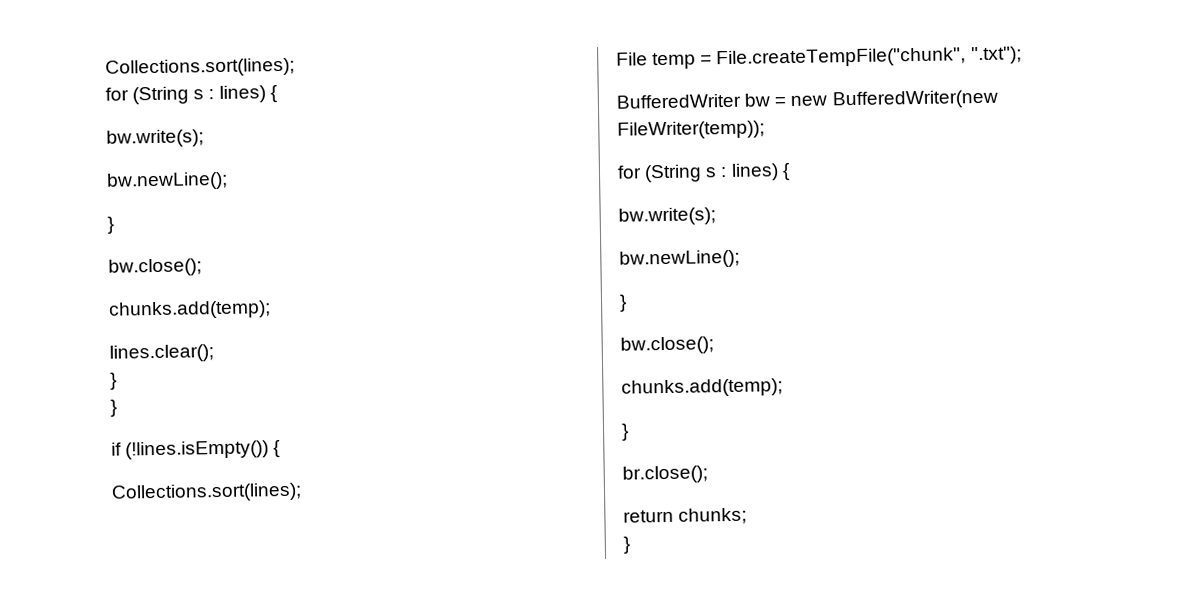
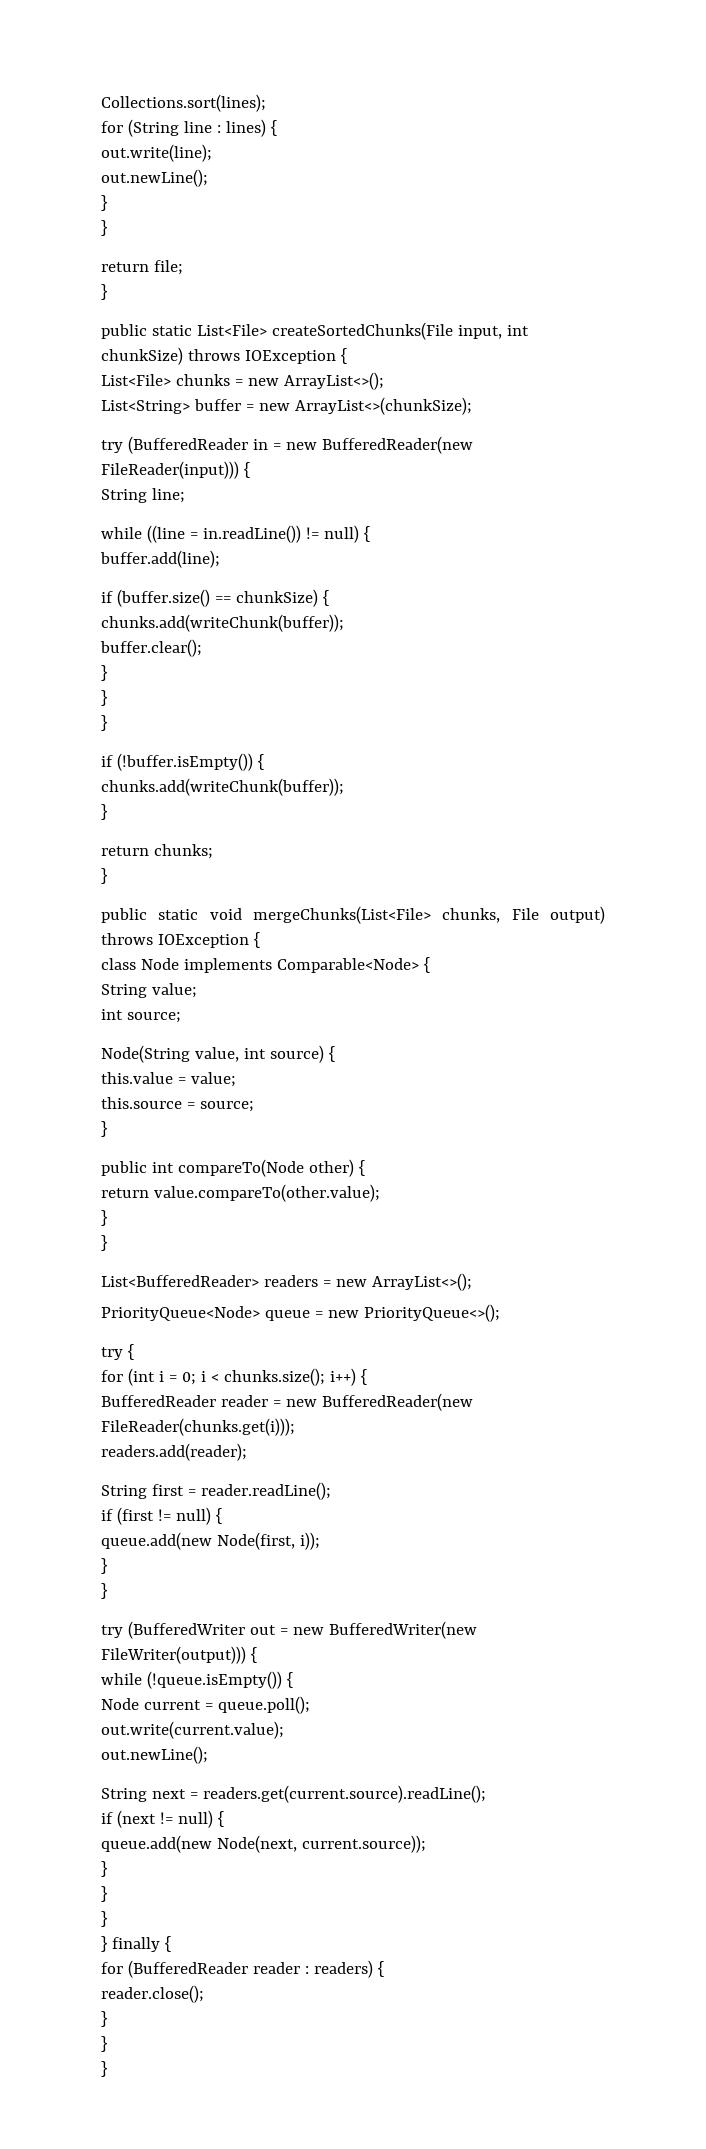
[193,85,278,103] [106,129,204,148] [106,171,228,191] [107,216,114,234] [108,258,202,277] [108,300,271,320] [109,344,214,363] s : lines) { // bw.write(s); // bw.newLine(); // } // bw.close(); // chunks.add(temp); // lines.clear(); -> [183,119,277,137] [101,144,212,162] [101,169,208,187] [101,195,107,211] [101,220,107,236] [101,260,183,275] [101,284,107,300] [101,322,529,340] [101,347,347,365] [101,372,384,390] [101,397,472,415] [101,436,473,454] [101,461,250,479] [101,488,185,503] [101,525,370,543] [100,550,220,568] [101,589,329,607] [101,614,344,632] [100,639,202,657] [101,665,107,681] line : lines) { // out.write(line); // out.newLine(); // } // } // return file; // } // public static List<File> createSortedChunks(File input, int chunkSize) throws IOException { // List<File> chunks = new ArrayList<>(); // List<String> buffer = new ArrayList<>(chunkSize); // try (BufferedReader in = new BufferedReader(new FileReader(input))) { // String line; // while ((line = in.readLine()) != null) { // buffer.add(line); // if (buffer.size() == chunkSize) { // chunks.add(writeChunk(buffer)); // buffer.clear(); // }
[125,440,282,460] [111,482,302,503] [616,46,1022,70] [616,89,999,110] [617,120,765,140] [617,163,791,183] [618,207,716,226] [619,249,740,269] [619,294,627,312] [620,336,714,355] [621,378,783,398] [621,423,629,441] [622,465,708,484] [623,507,748,525] (!lines.isEmpty()) { // Collections.sort(lines); // File temp = File.createTempFile("chunk", ".txt"); // BufferedWriter bw = new BufferedWriter(new FileWriter(temp)); // for (String s : lines) { // bw.write(s); // bw.newLine(); // } // bw.close(); // chunks.add(temp); // } // br.close(); // return chunks; -> [116,753,264,771] [101,778,344,796] [101,804,107,820] [101,844,213,859] [101,868,107,884] [101,906,605,924] [101,932,260,948] [101,957,430,973] [101,983,197,998] [101,1009,181,1023] [101,1045,335,1063] [101,1072,236,1087] [101,1097,254,1112] [101,1121,107,1137] [101,1159,365,1177] [101,1184,380,1202] [101,1210,107,1226] [101,1235,107,1251] [101,1273,472,1291] [101,1304,500,1322] [101,1344,134,1360] [101,1368,367,1386] [101,1393,473,1411] [101,1418,295,1436] [101,1443,247,1461] [101,1482,331,1500] [101,1507,222,1525] [101,1532,320,1550] [101,1558,107,1574] [101,1583,107,1599] [101,1621,477,1639] [101,1646,257,1664] [101,1671,293,1689] [101,1696,310,1714] [101,1721,284,1739] [101,1746,208,1764] [101,1785,486,1803] [101,1810,224,1828] [101,1835,426,1853] [101,1861,107,1877] [101,1886,107,1902] [101,1911,107,1927] [101,1936,171,1952] [101,1960,384,1978] [101,1985,204,2003] [101,2011,107,2027] [101,2036,107,2052] (!buffer.isEmpty()) { // chunks.add(writeChunk(buffer)); // } // return chunks; // } // public static void mergeChunks(List<File> chunks, File output) throws IOException { // class Node implements Comparable<Node> { // String value; // int source; // Node(String value, int source) { // this.value = value; // this.source = source; // } // public int compareTo(Node other) { // return value.compareTo(other.value); // } // } // List<BufferedReader> readers = new ArrayList<>(); // PriorityQueue<Node> queue = new PriorityQueue<>(); // try { // for (int i = 0; i < chunks.size(); i++) { // BufferedReader reader = new BufferedReader(new FileReader(chunks.get(i))); // readers.add(reader); // String first = reader.readLine(); // if (first != null) { // queue.add(new Node(first, i)); // } // } // try (BufferedWriter out = new BufferedWriter(new FileWriter(output))) { // while (!queue.isEmpty()) { // Node current = queue.poll(); // out.write(current.value); // out.newLine(); // String next = readers.get(current.source).readLine(); // if (next != null) { // queue.add(new Node(next, current.source)); // } // } // } // } finally { // for (BufferedReader reader : readers) { // reader.close(); // } // }

